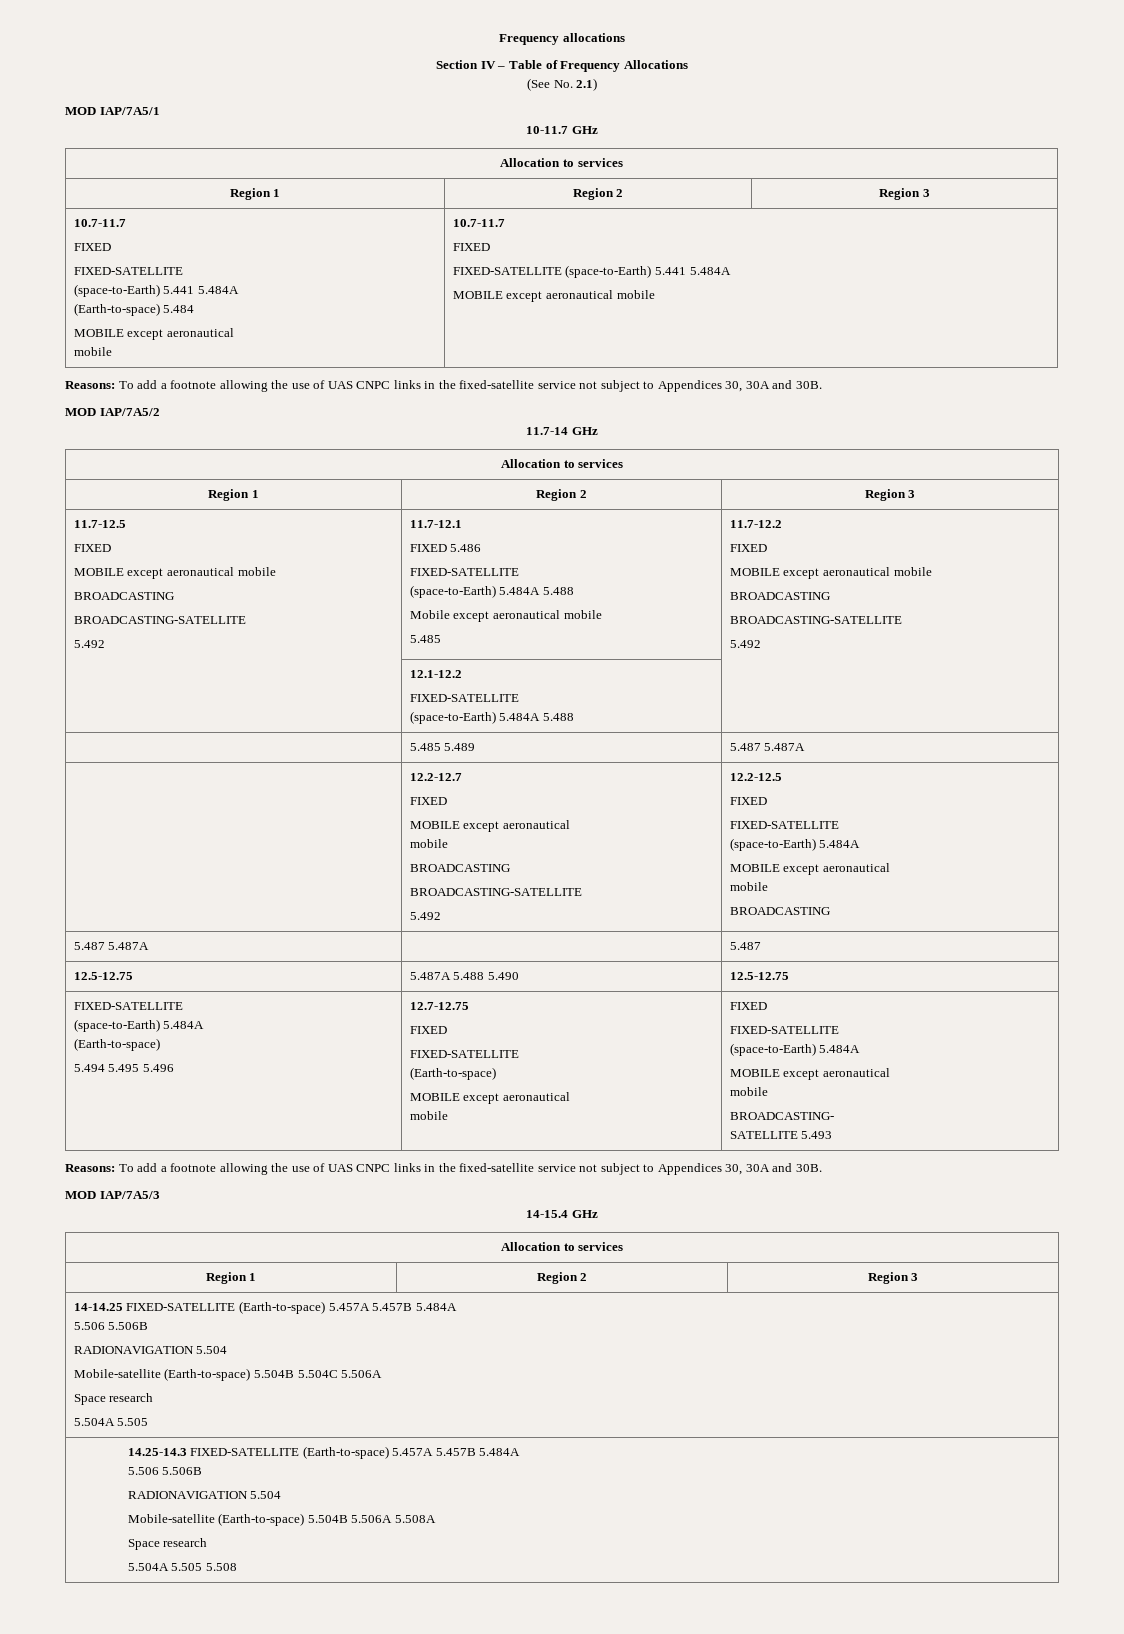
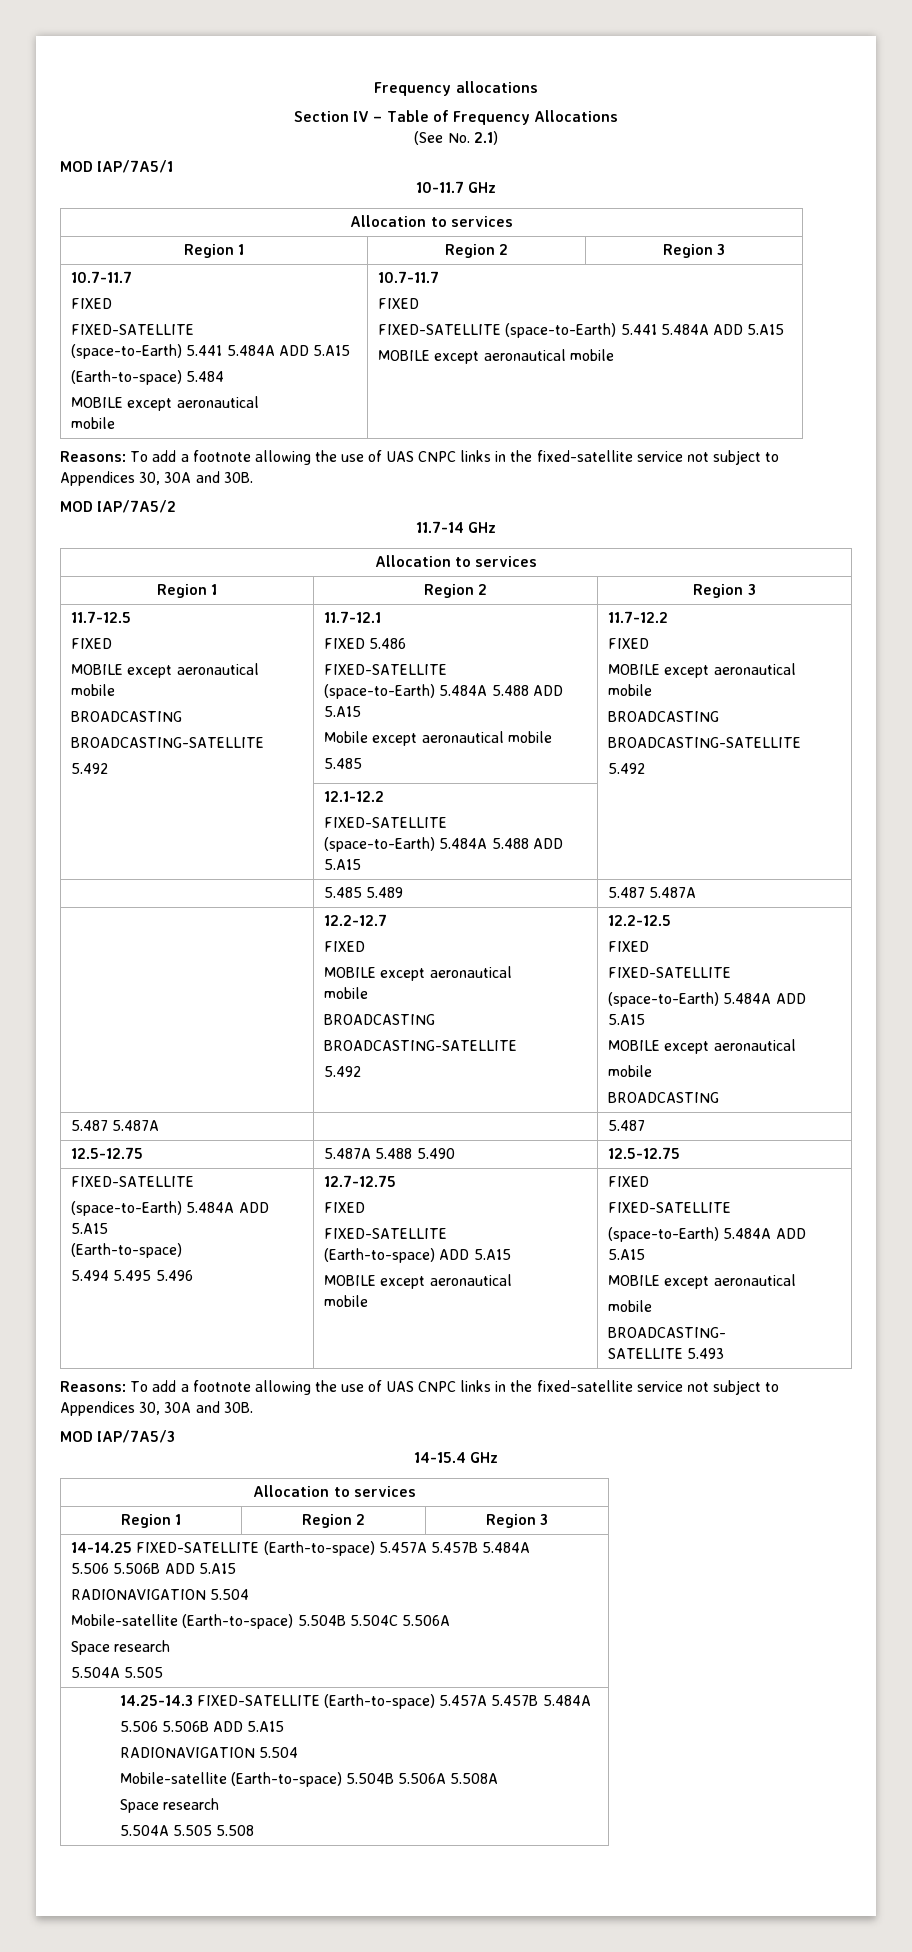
(239, 290) none -> [278,345,350,356] ADD 5.A15
(731, 271) none -> [712,324,785,335] ADD 5.A15
(574, 591) none -> [532,685,563,696] [324,706,362,717] ADD 5.A15
(574, 717) none -> [532,838,563,849] [324,859,362,870] ADD 5.A15
(861, 844) none -> [775,993,806,1004] [608,1014,646,1025] ADD 5.A15
(205, 1025) none -> [238,1202,269,1213] [71,1223,109,1234] ADD 5.A15
(496, 1073) none -> [439,1249,511,1260] ADD 5.A15
(861, 1049) none -> [775,1228,806,1239] [608,1249,646,1260] ADD 5.A15
(149, 1326) none -> [164,1563,236,1574] ADD 5.A15
(203, 1471) none -> [212,1721,285,1732] ADD 5.A15

